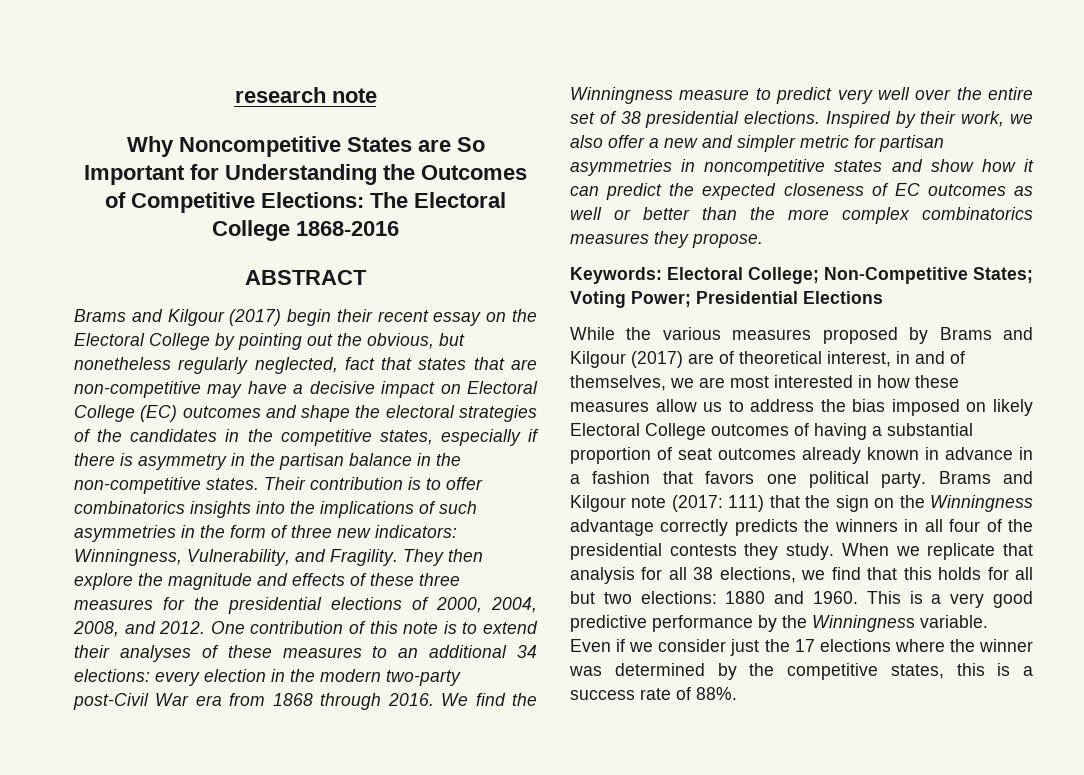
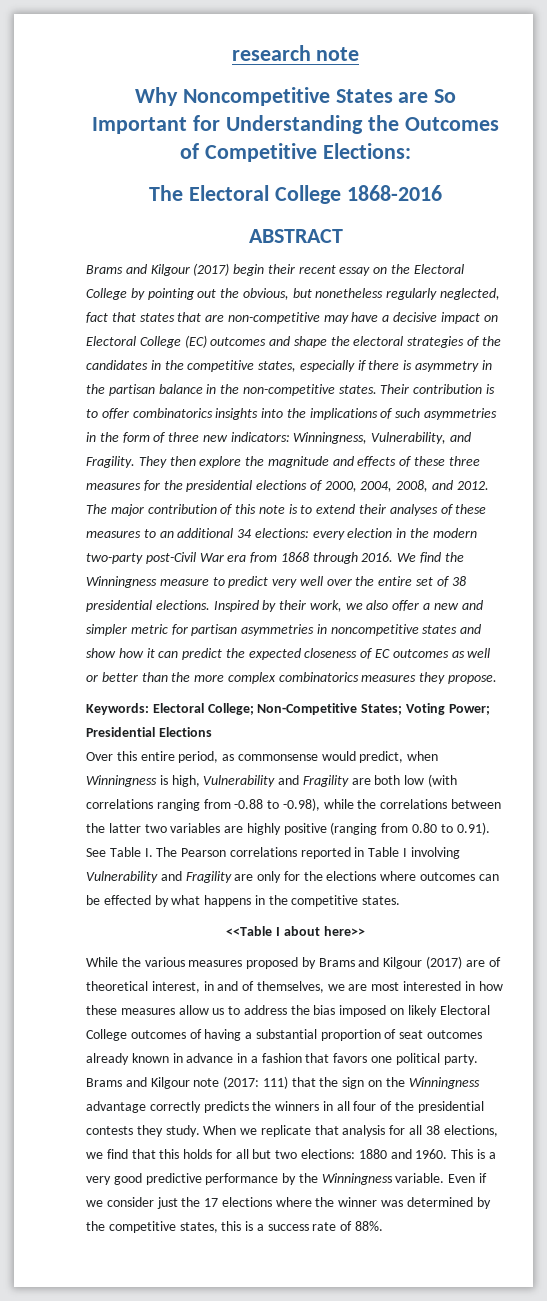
(364, 200) none -> (411, 151) //
[210,621,245,634] One -> [86,504,144,516] The major
(883, 297) none -> [86,751,439,763] [86,774,458,787] [86,798,502,811] [86,822,490,835] [86,847,460,859] [86,871,499,883] [86,895,401,907] [226,926,365,936] // Over this entire period, as commonsense would predict, when Winningness is high, Vulnerability and Fragility are both low (with correlations ranging from -0.88 to -0.98), while the correlations between the latter two variables are highly positive (ranging from 0.80 to 0.91). See Table I. The Pearson correlations reported in Table I involving Vulnerability and Fragility are only for the elections where outcomes can be effected by what happens in the competitive states. // <<Table I about here>>

